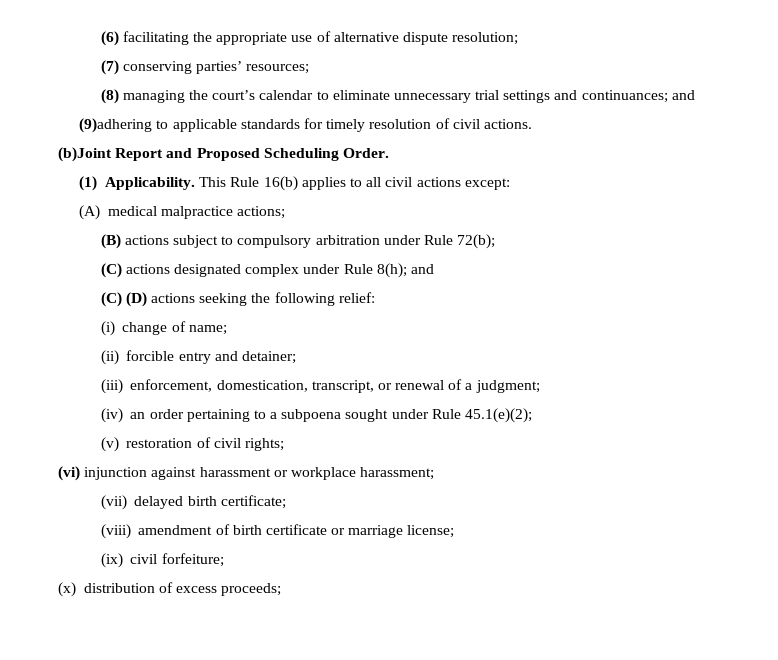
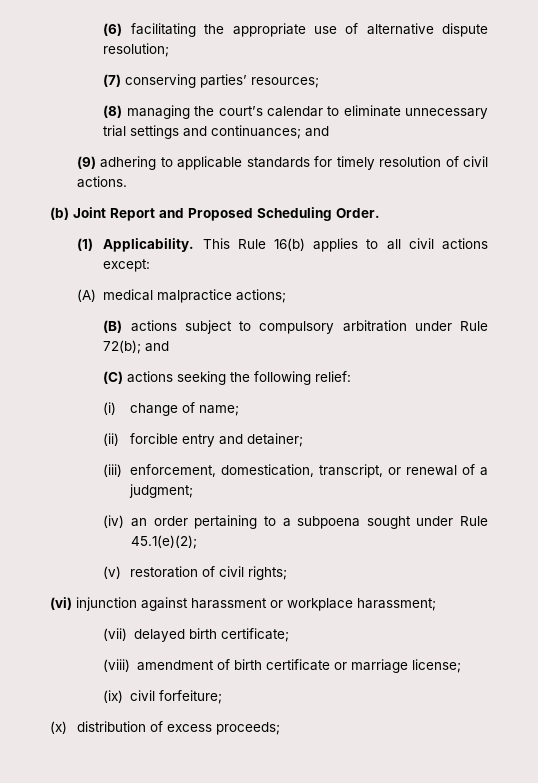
[79,118,153,133] (9)adhering -> [76,156,157,170] (9) adhering
[58,147,112,162] (b)Joint -> [50,207,106,220] (b) Joint
[100,263,407,278] // (C) actions designated complex under Rule 8(h); -> (142, 347) none
[125,292,147,307] (D) -> (124, 377) none

